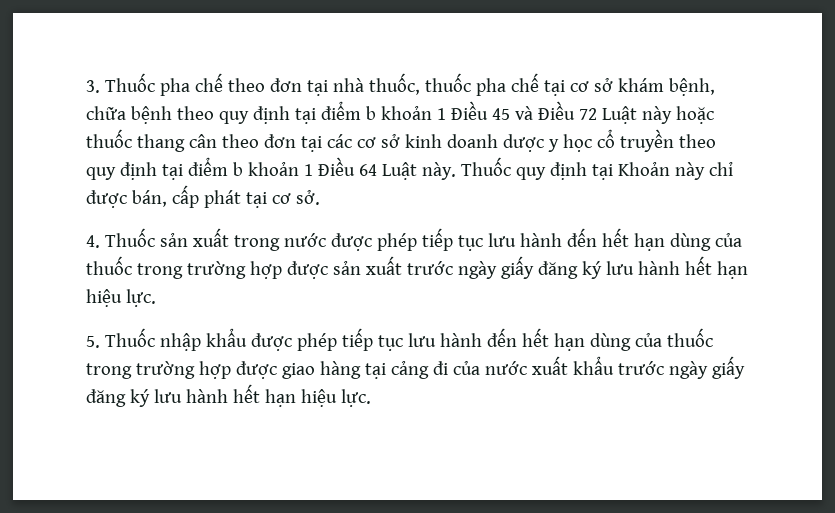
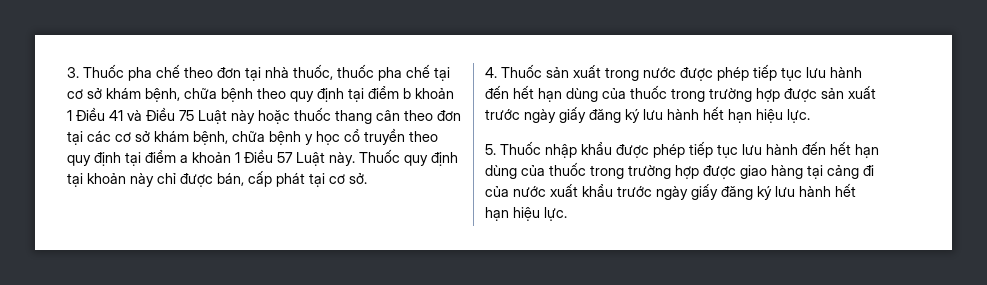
[491,108,510,120] 45 -> [109,110,123,121] 41
[578,108,597,120] 72 -> [179,110,194,121] 75
[404,134,544,152] kinh doanh dược -> [154,131,301,145] khám bệnh, chữa bệnh
[232,157,377,176] b khoản 1 Điều 64 -> [180,149,293,163] a khoản 1 Điều 57
[617,162,670,176] Khoản -> [87,173,126,184] khoản

